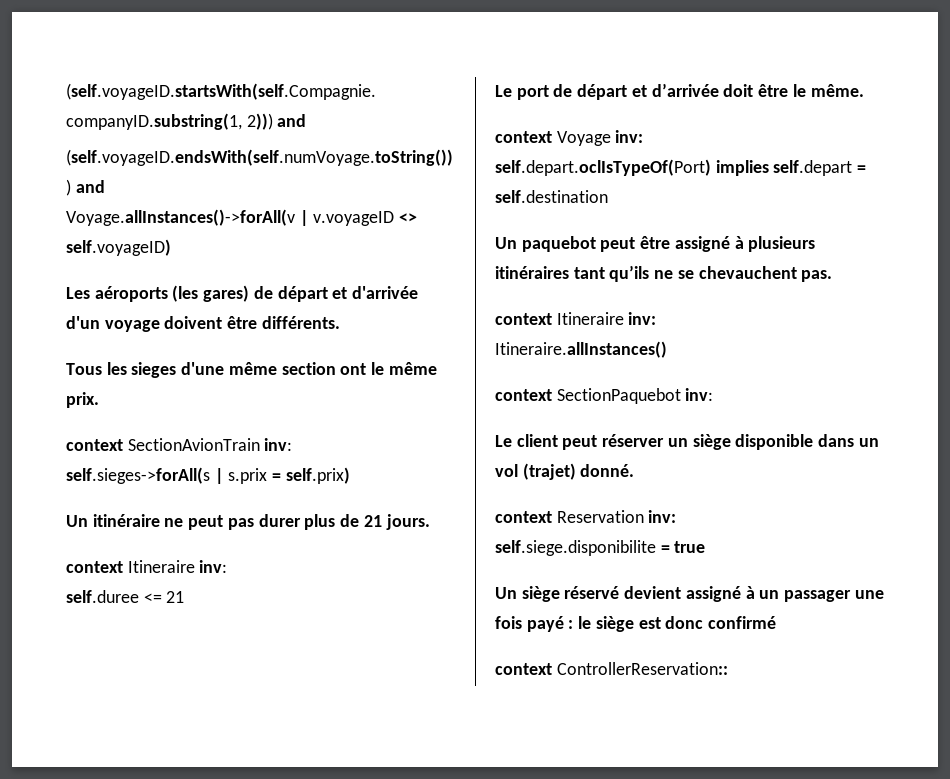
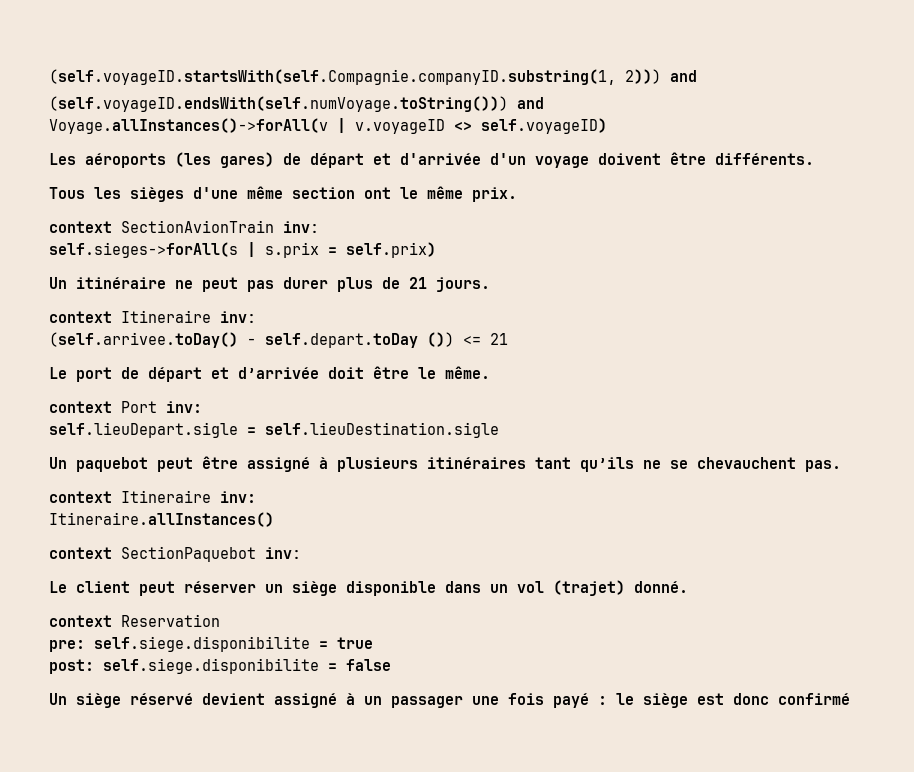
[131,362,177,378] sieges -> [130,187,184,202] sièges
[66,590,139,603] self.duree -> [49,332,454,348] (self.arrivee.toDay() - self.depart.toDay ())
[556,130,644,146] [495,159,867,176] [495,190,608,203] Voyage inv: // self.depart.oclIsTypeOf(Port) implies self.depart = self.destination -> [121,401,202,413] [49,422,499,438] Port inv: // self.lieuDepart.sigle = self.lieuDestination.sigle
[648,510,677,523] inv: // -> [49,640,85,652] // pre:
(706, 547) none -> [49,658,391,674] // post: self.siege.disponibilite = false
[495,662,728,675] // context ControllerReservation:: -> (850, 699) none

